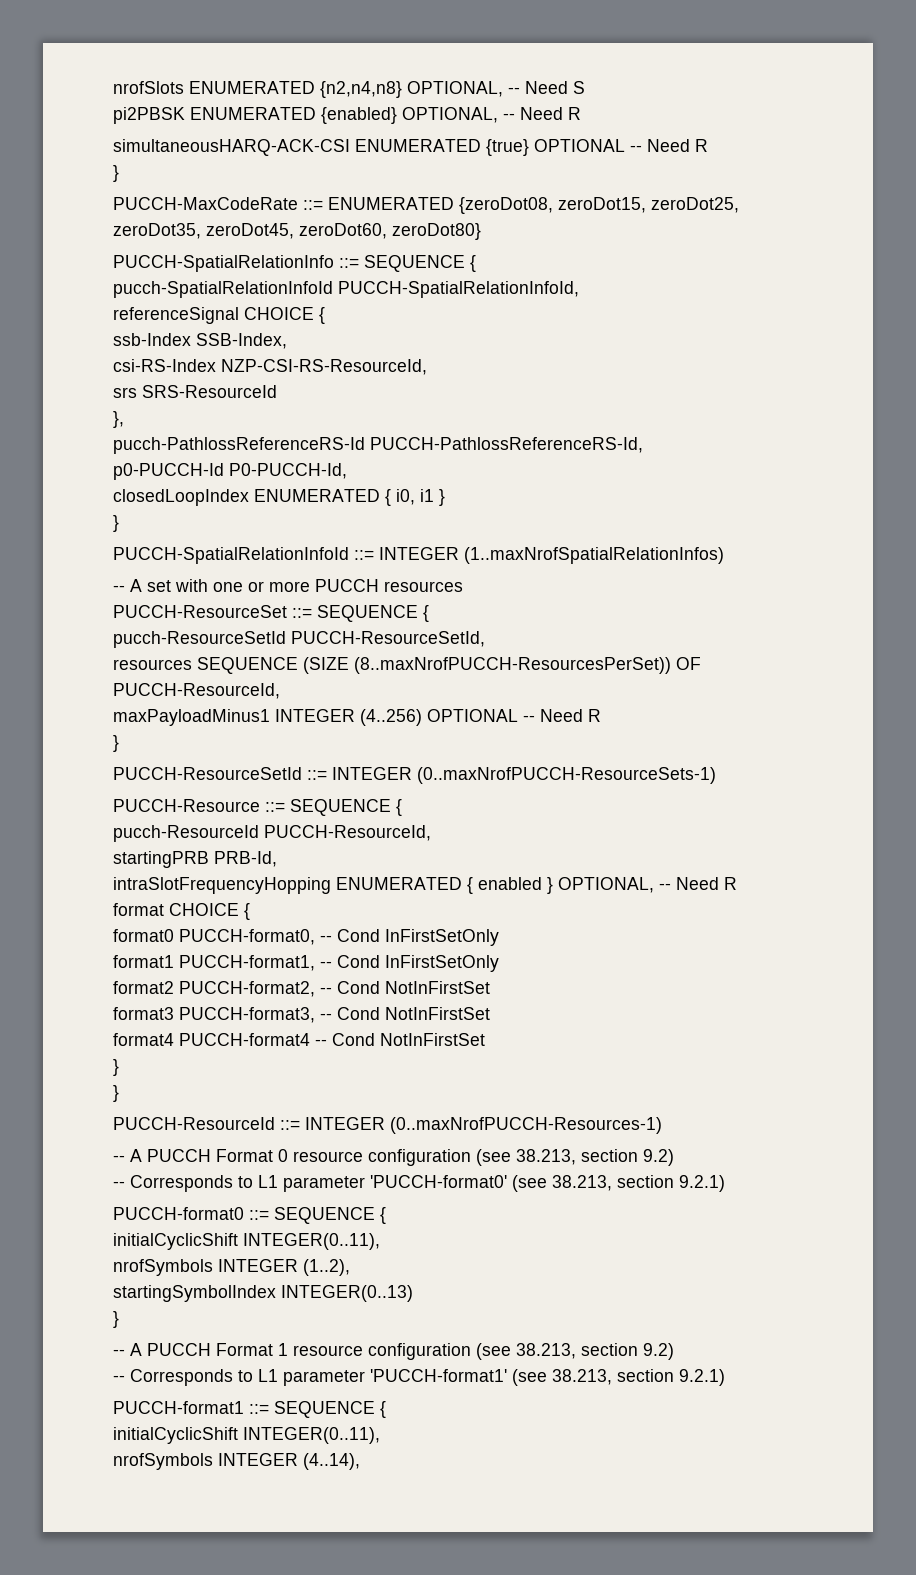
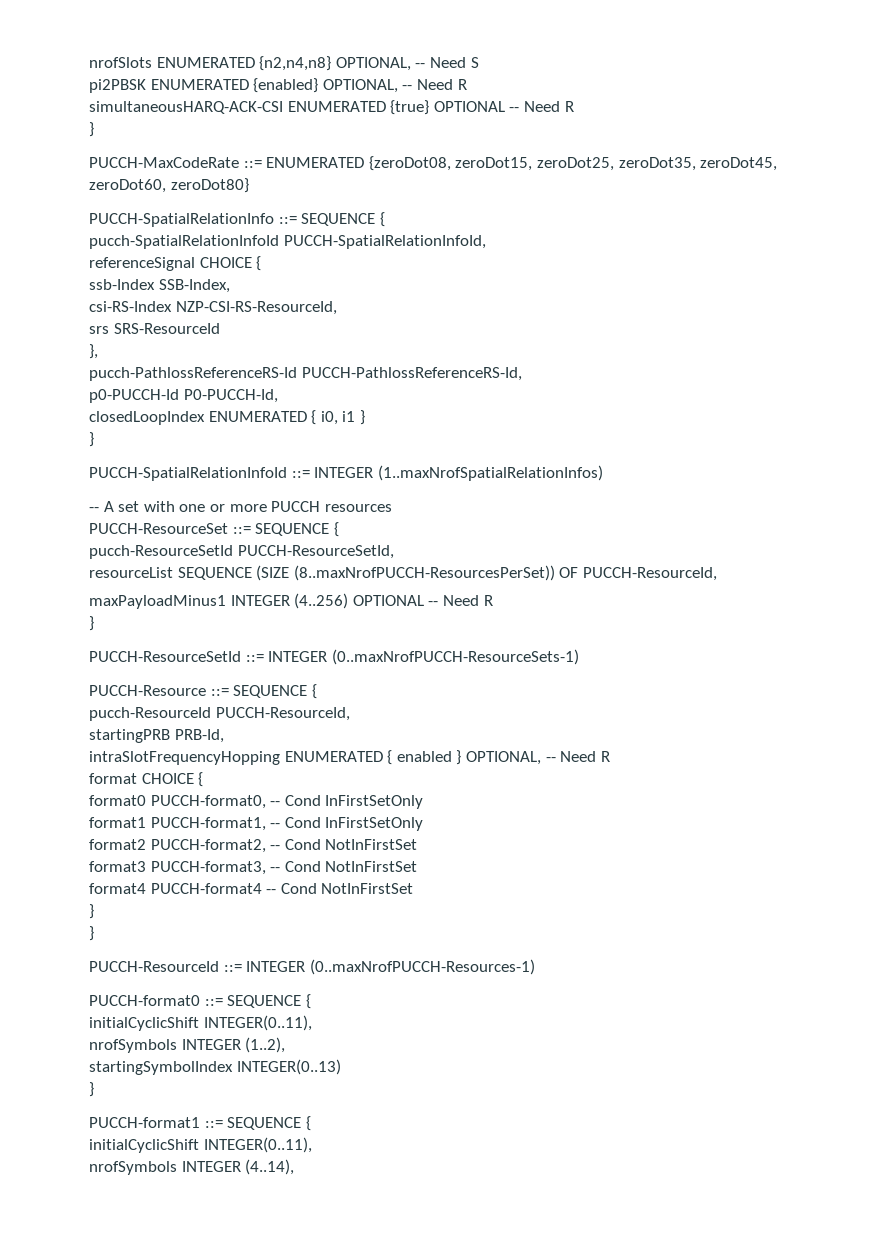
[113,659,192,670] resources -> [89,567,173,578] resourceList
[113,1149,674,1166] [113,1175,725,1192] // -- A PUCCH Format 0 resource configuration (see 38.213, section 9.2) // -- Corresponds to L1 parameter 'PUCCH-format0' (see 38.213, section 9.2.1) -> (535, 967) none
[113,1343,674,1360] [113,1369,725,1386] // -- A PUCCH Format 1 resource configuration (see 38.213, section 9.2) // -- Corresponds to L1 parameter 'PUCCH-format1' (see 38.213, section 9.2.1) -> (94, 1089) none

